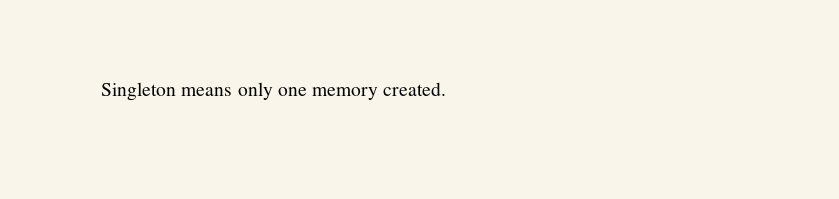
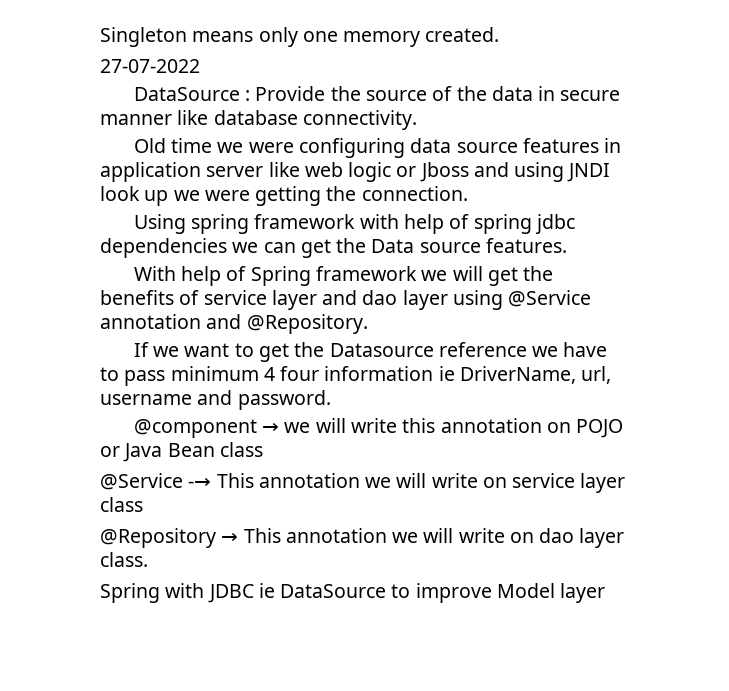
(447, 89) none -> [100,59,200,73] [133,86,621,101] [100,110,417,130] [133,138,622,158] [100,162,611,182] [100,186,468,206] [133,214,575,234] [100,238,567,258] [133,266,554,286] [100,290,592,310] [100,314,368,334] [133,342,608,362] [100,366,612,386] [100,390,331,410] [133,418,624,438] [100,442,263,462] [100,473,626,493] [100,497,143,512] [100,528,625,548] [100,552,148,567] [100,583,606,603] // 27-07-2022 // DataSource : Provide the source of the data in secure manner like database connectivity. // Old time we were configuring data source features in application server like web logic or Jboss and using JNDI look up we were getting the connection. // Using spring framework with help of spring jdbc dependencies we can get the Data source features. // With help of Spring framework we will get the benefits of service layer and dao layer using @Service annotation and @Repository. // If we want to get the Datasource reference we have to pass minimum 4 four information ie DriverName, url, username and password. // @component → we will write this annotation on POJO or Java Bean class // @Service -→ This annotation we will write on service layer class // @Repository → This annotation we will write on dao layer class. // Spring with JDBC ie DataSource to improve Model layer

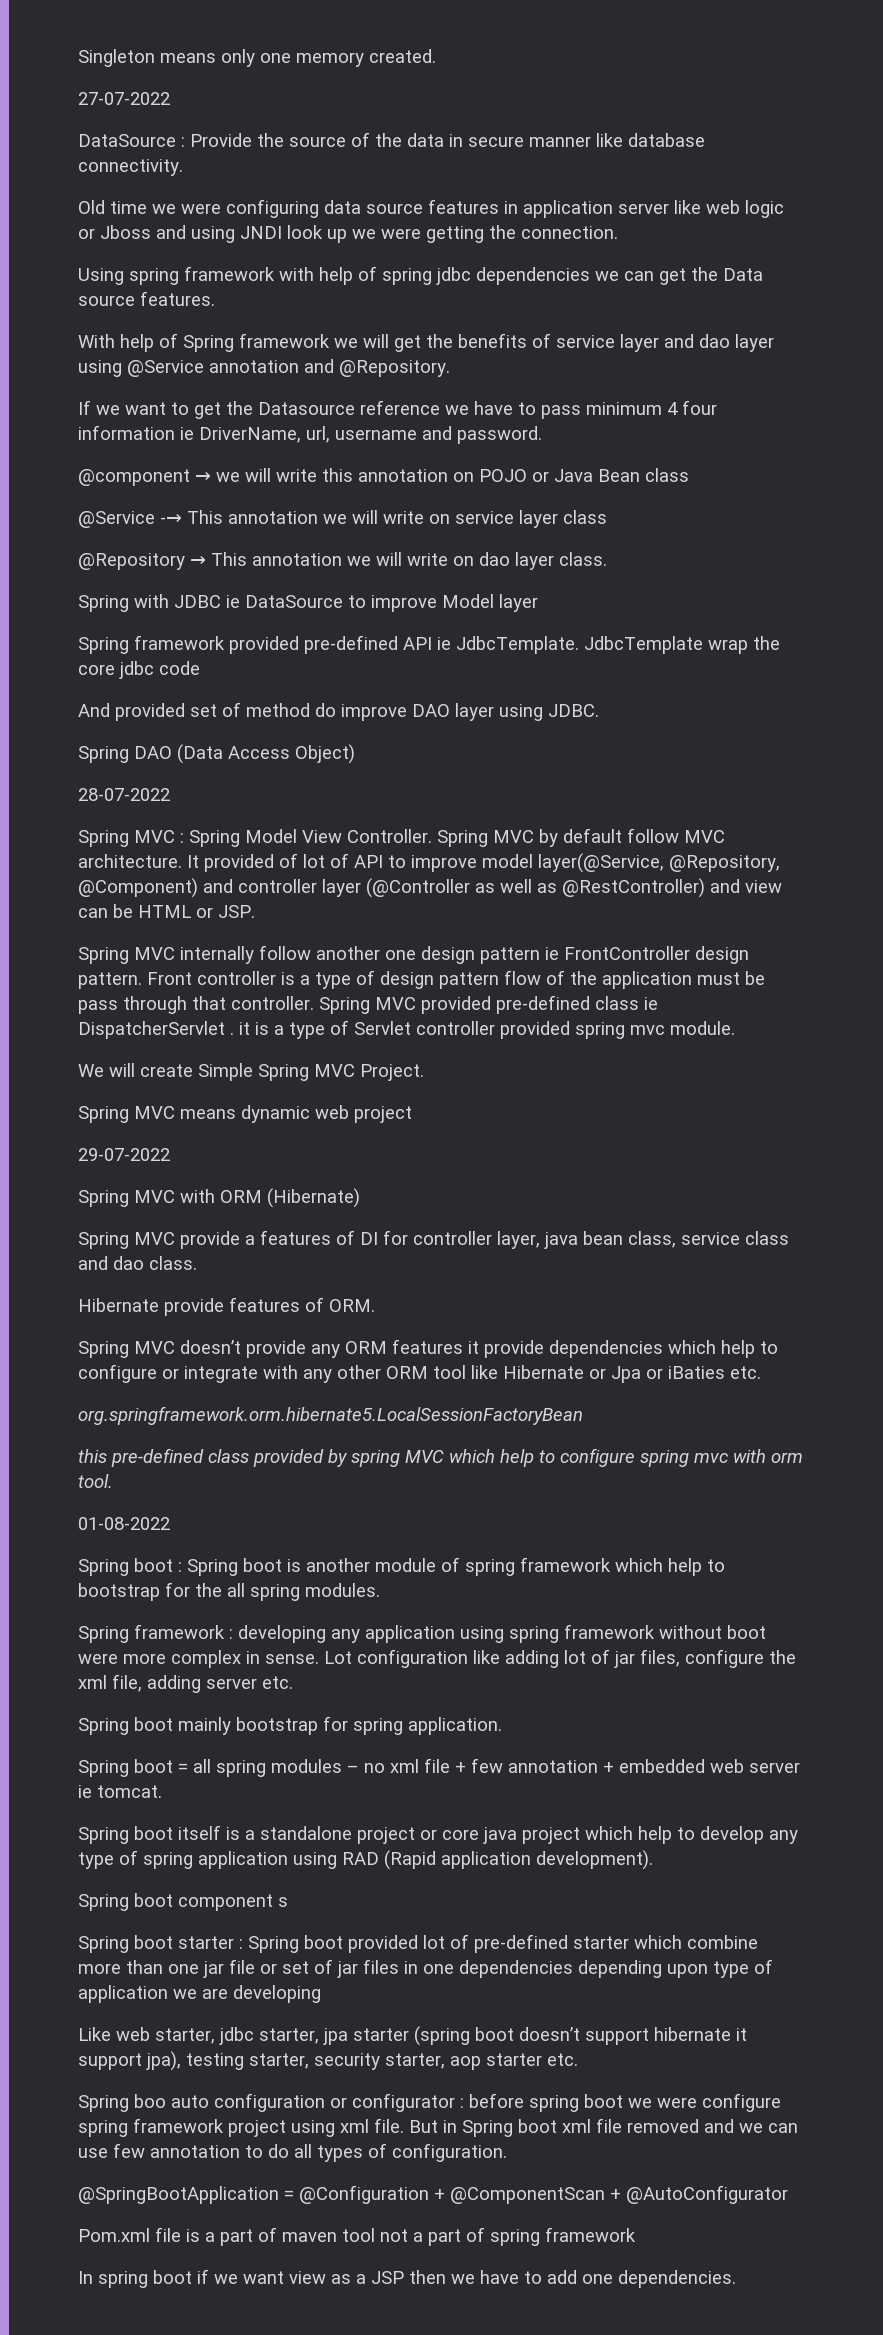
(606, 593) none -> [78,635,780,654] [78,661,200,679] [78,702,599,721] [78,744,355,764] [78,788,170,801] [78,828,725,847] [78,853,780,873] [78,878,782,898] [78,904,255,918] [78,945,749,964] [78,970,765,989] [78,995,658,1014] [78,1020,735,1039] [78,1063,424,1081] [78,1105,412,1123] [78,1148,170,1161] [78,1188,360,1208] [78,1230,789,1249] [78,1256,197,1270] [78,1297,375,1316] [78,1339,778,1358] [78,1364,761,1383] [78,1406,583,1425] [78,1448,803,1467] [78,1474,113,1488] [78,1517,170,1530] [78,1557,725,1576] [78,1582,380,1601] [78,1624,766,1643] [78,1649,796,1668] [78,1674,293,1693] [78,1716,502,1735] [78,1758,800,1777] [78,1785,162,1798] [78,1825,798,1844] [78,1850,653,1870] [78,1893,288,1911] [78,1934,758,1953] [78,1959,773,1978] [78,1985,321,2003] [78,2026,747,2046] [78,2051,578,2071] [78,2093,781,2112] [78,2118,798,2137] [78,2143,507,2162] [78,2185,788,2204] [78,2227,636,2246] [78,2269,736,2288] // Spring framework provided pre-defined API ie JdbcTemplate. JdbcTemplate wrap the core jdbc code // And provided set of method do improve DAO layer using JDBC. // Spring DAO (Data Access Object) // 28-07-2022 // Spring MVC : Spring Model View Controller. Spring MVC by default follow MVC architecture. It provided of lot of API to improve model layer(@Service, @Repository, @Component) and controller layer (@Controller as well as @RestController) and view can be HTML or JSP. // Spring MVC internally follow another one design pattern ie FrontController design pattern. Front controller is a type of design pattern flow of the application must be pass through that controller. Spring MVC provided pre-defined class ie DispatcherServlet . it is a type of Servlet controller provided spring mvc module. // We will create Simple Spring MVC Project. // Spring MVC means dynamic web project // 29-07-2022 // Spring MVC with ORM (Hibernate) // Spring MVC provide a features of DI for controller layer, java bean class, service class and dao class. // Hibernate provide features of ORM. // Spring MVC doesn’t provide any ORM features it provide dependencies which help to configure or integrate with any other ORM tool like Hibernate or Jpa or iBaties etc. // org.springframework.orm.hibernate5.LocalSessionFactoryBean // this pre-defined class provided by spring MVC which help to configure spring mvc with orm tool. // 01-08-2022 // Spring boot : Spring boot is another module of spring framework which help to bootstrap for the all spring modules. // Spring framework : developing any application using spring framework without boot were more complex in sense. Lot configuration like adding lot of jar files, configure the xml file, adding server etc. // Spring boot mainly bootstrap for spring application. // Spring boot = all spring modules – no xml file + few annotation + embedded web server ie tomcat. // Spring boot itself is a standalone project or core java project which help to develop any type of spring application using RAD (Rapid application development). // Spring boot component s // Spring boot starter : Spring boot provided lot of pre-defined starter which combine more than one jar file or set of jar files in one dependencies depending upon type of application we are developing // Like web starter, jdbc starter, jpa starter (spring boot doesn’t support hibernate it support jpa), testing starter, security starter, aop starter etc. // Spring boo auto configuration or configurator : before spring boot we were configure spring framework project using xml file. But in Spring boot xml file removed and we can use few annotation to do all types of configuration. // @SpringBootApplication = @Configuration + @ComponentScan + @AutoConfigurator // Pom.xml file is a part of maven tool not a part of spring framework // In spring boot if we want view as a JSP then we have to add one dependencies.

